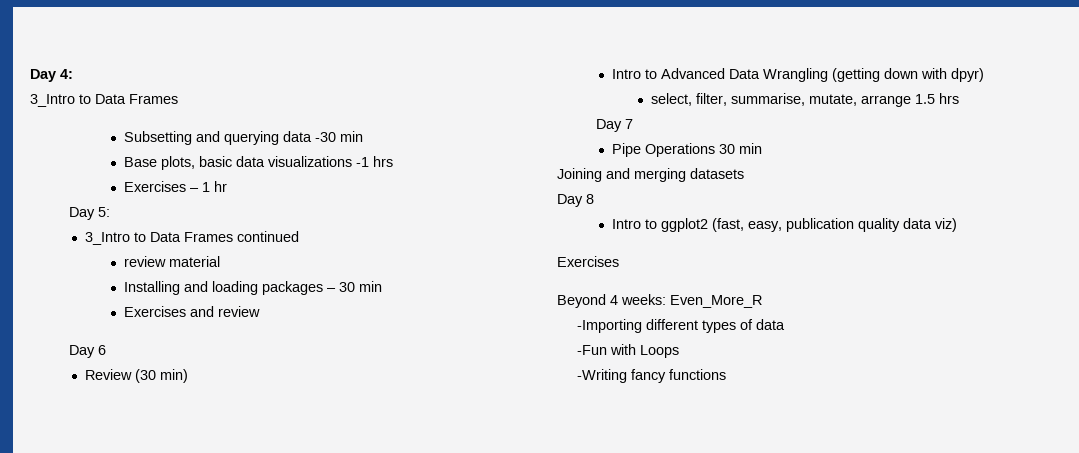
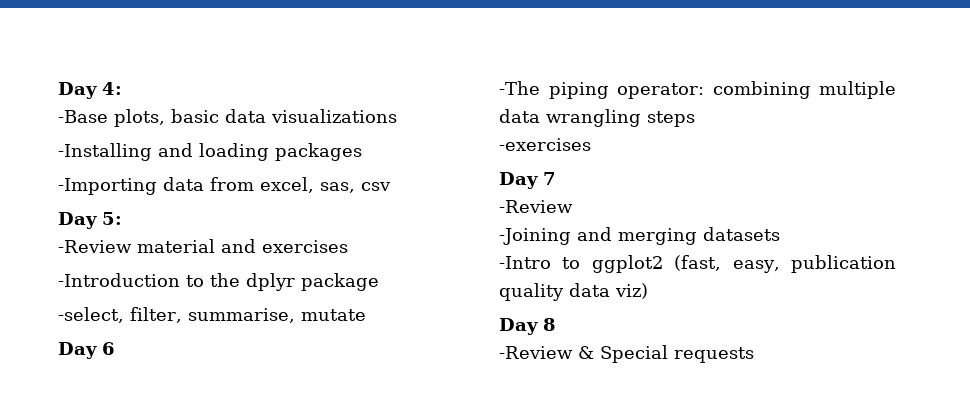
[30,94,178,107] [124,131,364,145] [124,156,394,170] [124,181,228,192] [69,207,111,220] [84,231,299,245] [124,256,221,267] [124,281,383,295] [124,306,261,317] [69,345,107,358] [84,369,188,383] [611,68,984,82] [651,93,960,107] [596,119,634,132] [611,143,762,157] [557,168,602,182] 3_Intro to Data Frames // Subsetting and querying data -30 min // Base plots, basic data visualizations -1 hrs // Exercises – 1 hr // Day 5: // 3_Intro to Data Frames continued // review material // Installing and loading packages – 30 min // Exercises and review // Day 6 // Review (30 min) // Intro to Advanced Data Wrangling (getting down with dpyr) // select, filter, summarise, mutate, arrange 1.5 hrs // Day 7 // Pipe Operations 30 min // Joining -> [58,109,397,127] [58,143,362,161] [58,177,391,195] [58,212,122,229] [58,239,348,253] [58,273,379,291] [58,307,366,323] [58,342,115,359] [499,81,896,99] [499,109,695,127] [499,138,591,151] [499,172,556,189] [499,200,573,213] [499,228,571,245] -Base plots, basic data visualizations // -Installing and loading packages // -Importing data from excel, sas, csv // Day 5: // -Review material and exercises // -Introduction to the dplyr package // -select, filter, summarise, mutate // Day 6 // -The piping operator: combining multiple data wrangling steps // -exercises // Day 7 // -Review // -Joining
[557,194,594,207] [611,219,641,229] Day 8 // Intro -> [499,256,551,269] -Intro
[557,256,619,267] [557,294,762,308] [576,319,785,333] [576,344,679,358] [576,369,726,383] Exercises // Beyond 4 weeks: Even_More_R // -Importing different types of data // -Fun with Loops // -Writing fancy functions -> [499,318,556,335] [499,345,754,363] Day 8 // -Review & Special requests

